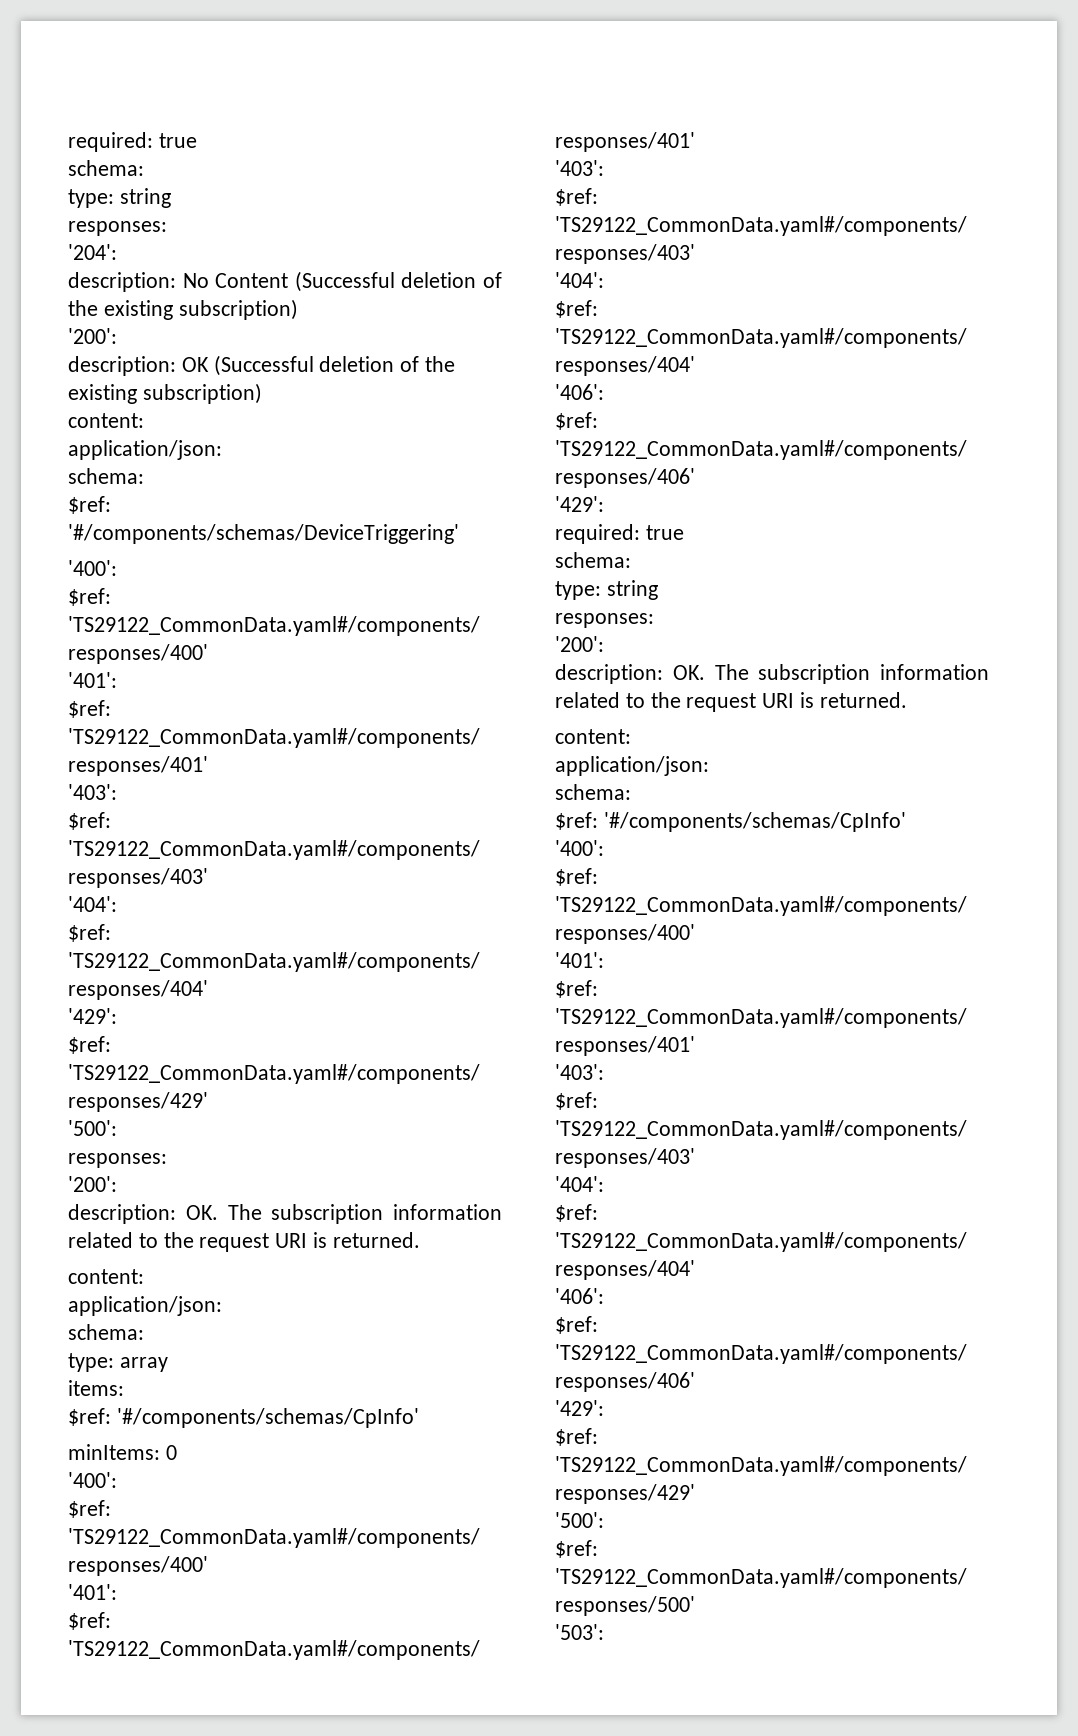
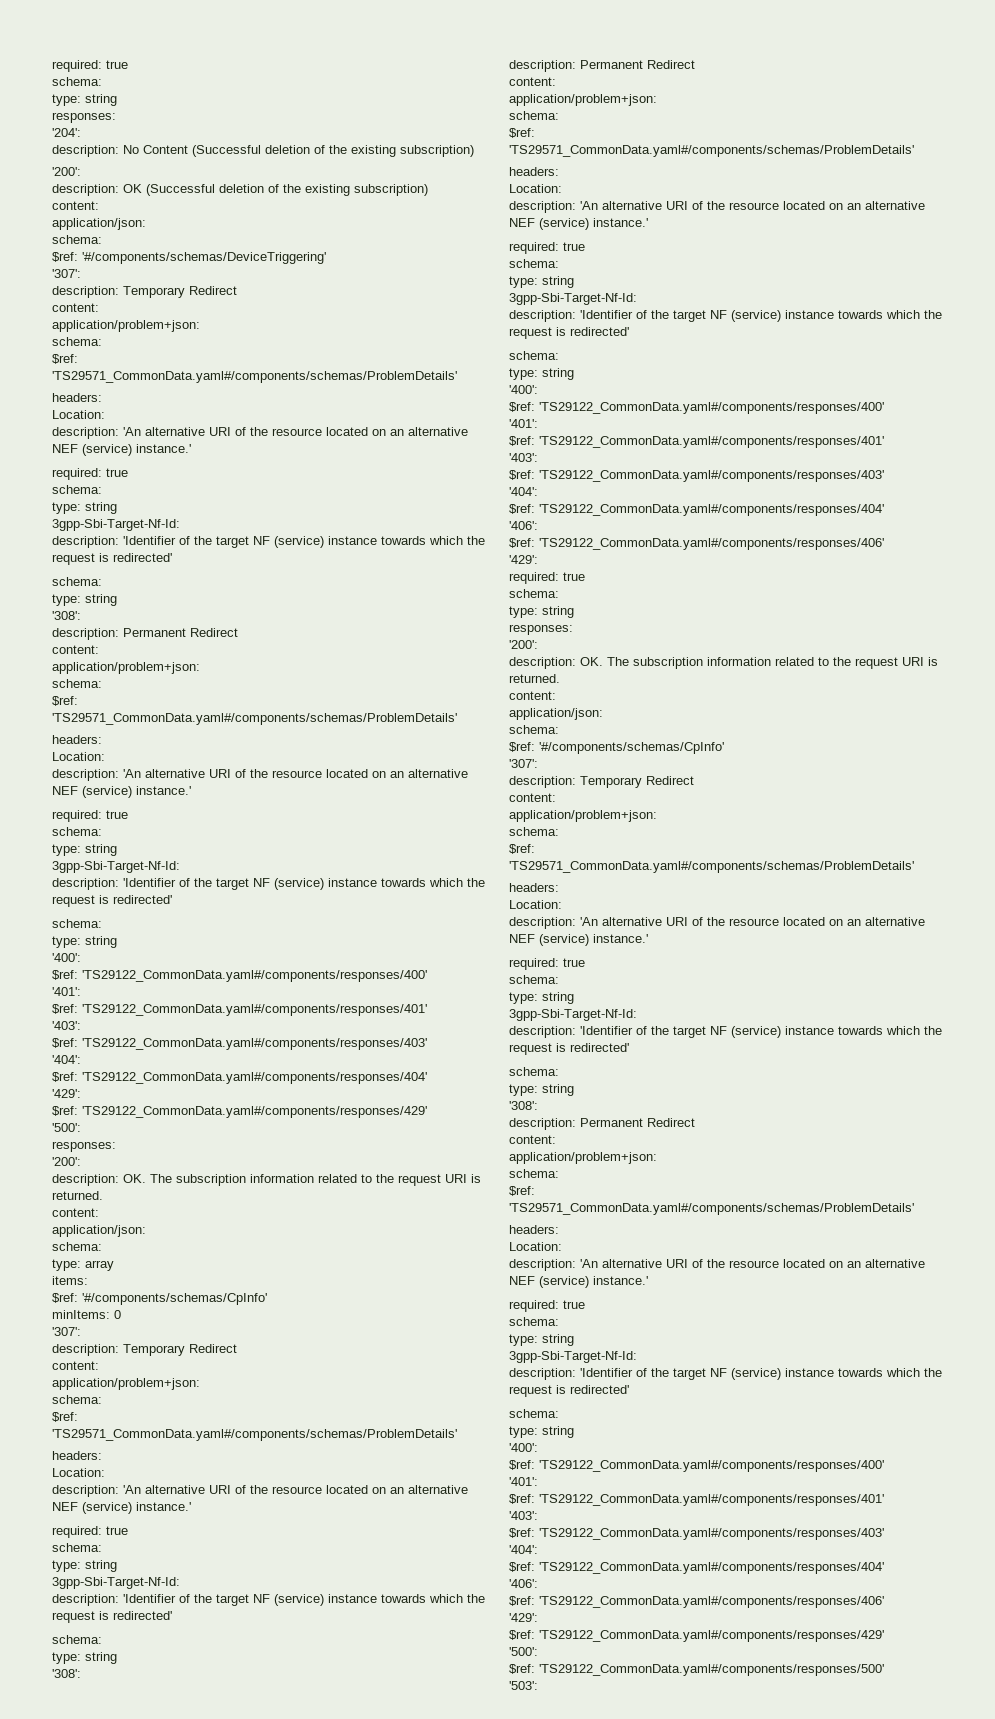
(459, 534) none -> [52,269,81,278] [52,286,237,298] [52,303,99,312] [52,320,200,332] [52,337,102,346] [52,354,78,364] [52,371,457,383] [52,393,102,402] [52,410,105,419] [52,427,468,439] [52,444,191,456] [52,468,128,480] [52,485,102,494] [52,502,117,514] [52,519,180,531] [52,536,485,548] [52,553,172,565] [52,577,102,586] [52,594,117,606] [52,611,81,620] [52,628,238,640] [52,645,99,654] [52,662,200,674] [52,679,102,688] [52,696,78,706] [52,713,457,725] [52,735,102,744] [52,752,105,761] [52,769,468,781] [52,786,191,798] [52,810,128,822] [52,827,102,836] [52,844,117,856] [52,861,180,873] [52,878,485,890] [52,895,172,907] [52,919,102,928] [52,936,117,948] // '307': // description: Temporary Redirect // content: // application/problem+json: // schema: // $ref: 'TS29571_CommonData.yaml#/components/schemas/ProblemDetails' // headers: // Location: // description: 'An alternative URI of the resource located on an alternative NEF (service) instance.' // required: true // schema: // type: string // 3gpp-Sbi-Target-Nf-Id: // description: 'Identifier of the target NF (service) instance towards which the request is redirected' // schema: // type: string // '308': // description: Permanent Redirect // content: // application/problem+json: // schema: // $ref: 'TS29571_CommonData.yaml#/components/schemas/ProblemDetails' // headers: // Location: // description: 'An alternative URI of the resource located on an alternative NEF (service) instance.' // required: true // schema: // type: string // 3gpp-Sbi-Target-Nf-Id: // description: 'Identifier of the target NF (service) instance towards which the request is redirected' // schema: // type: string
(177, 1452) none -> [52,1327,81,1336] [52,1344,237,1356] [52,1361,99,1370] [52,1378,200,1390] [52,1395,102,1404] [52,1412,78,1422] [52,1429,457,1441] [52,1451,102,1460] [52,1468,105,1477] [52,1485,468,1497] [52,1502,191,1514] [52,1526,128,1538] [52,1543,102,1552] [52,1560,117,1572] [52,1577,180,1589] [52,1594,485,1606] [52,1611,172,1623] [52,1635,102,1644] [52,1652,117,1664] [52,1669,81,1678] [509,60,695,72] [509,77,556,86] [509,94,657,106] [509,111,559,120] [509,128,535,138] [509,145,914,157] [509,167,559,176] [509,184,562,193] [509,201,925,213] [509,218,648,230] [509,242,585,254] [509,259,559,268] [509,276,574,288] [509,293,637,305] [509,310,942,322] [509,327,629,339] [509,351,559,360] [509,368,574,380] // '307': // description: Temporary Redirect // content: // application/problem+json: // schema: // $ref: 'TS29571_CommonData.yaml#/components/schemas/ProblemDetails' // headers: // Location: // description: 'An alternative URI of the resource located on an alternative NEF (service) instance.' // required: true // schema: // type: string // 3gpp-Sbi-Target-Nf-Id: // description: 'Identifier of the target NF (service) instance towards which the request is redirected' // schema: // type: string // '308': // description: Permanent Redirect // content: // application/problem+json: // schema: // $ref: 'TS29571_CommonData.yaml#/components/schemas/ProblemDetails' // headers: // Location: // description: 'An alternative URI of the resource located on an alternative NEF (service) instance.' // required: true // schema: // type: string // 3gpp-Sbi-Target-Nf-Id: // description: 'Identifier of the target NF (service) instance towards which the request is redirected' // schema: // type: string
(906, 822) none -> [509,759,538,768] [509,776,694,788] [509,793,556,802] [509,810,657,822] [509,827,559,836] [509,844,535,854] [509,861,914,873] [509,883,559,892] [509,900,562,909] [509,917,925,929] [509,934,648,946] [509,958,585,970] [509,975,559,984] [509,992,574,1004] [509,1009,637,1021] [509,1026,942,1038] [509,1043,629,1055] [509,1067,559,1076] [509,1084,574,1096] [509,1101,538,1110] [509,1118,695,1130] [509,1135,556,1144] [509,1152,657,1164] [509,1169,559,1178] [509,1186,535,1196] [509,1203,914,1215] [509,1225,559,1234] [509,1242,562,1251] [509,1259,925,1271] [509,1276,648,1288] [509,1300,585,1312] [509,1317,559,1326] [509,1334,574,1346] [509,1351,637,1363] [509,1368,942,1380] [509,1385,629,1397] [509,1409,559,1418] [509,1426,574,1438] // '307': // description: Temporary Redirect // content: // application/problem+json: // schema: // $ref: 'TS29571_CommonData.yaml#/components/schemas/ProblemDetails' // headers: // Location: // description: 'An alternative URI of the resource located on an alternative NEF (service) instance.' // required: true // schema: // type: string // 3gpp-Sbi-Target-Nf-Id: // description: 'Identifier of the target NF (service) instance towards which the request is redirected' // schema: // type: string // '308': // description: Permanent Redirect // content: // application/problem+json: // schema: // $ref: 'TS29571_CommonData.yaml#/components/schemas/ProblemDetails' // headers: // Location: // description: 'An alternative URI of the resource located on an alternative NEF (service) instance.' // required: true // schema: // type: string // 3gpp-Sbi-Target-Nf-Id: // description: 'Identifier of the target NF (service) instance towards which the request is redirected' // schema: // type: string

